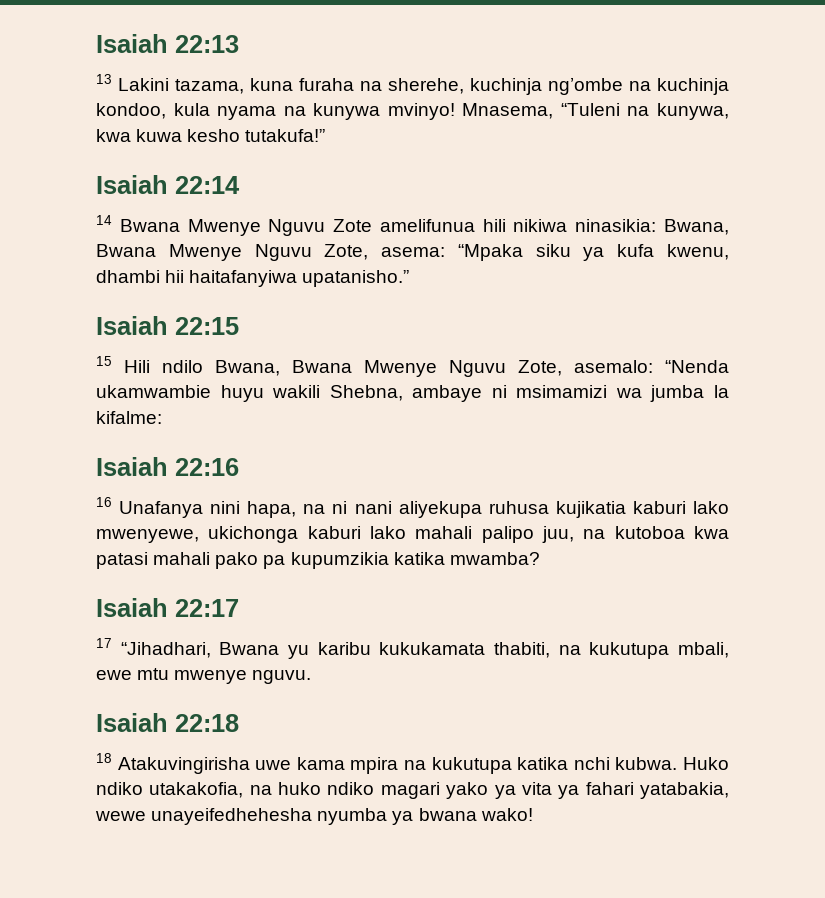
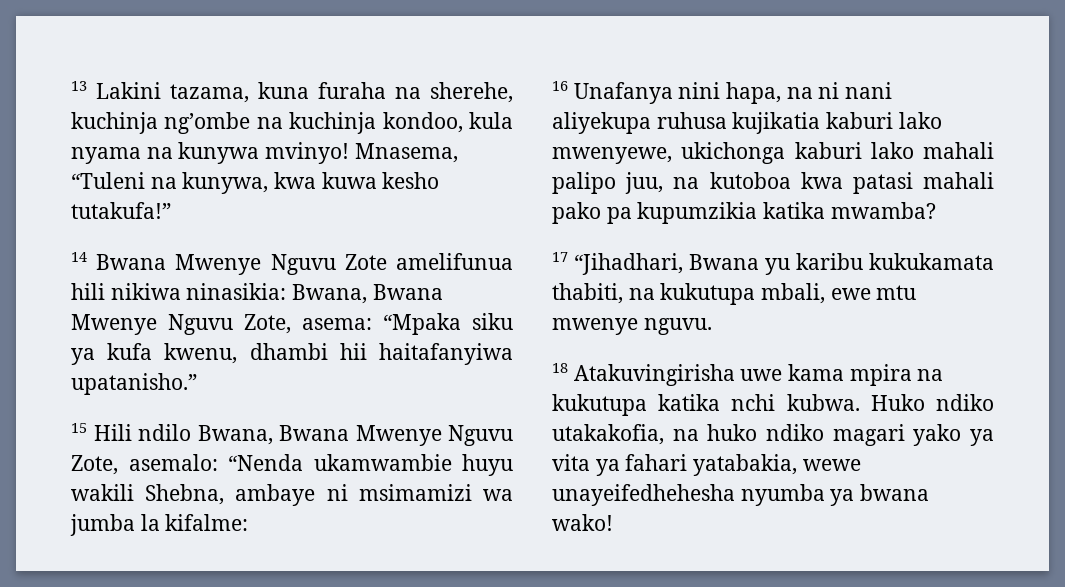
[96,34,239,53] Isaiah 22:13 // -> (71, 86) none
[96,175,240,194] // Isaiah 22:14 -> (171, 210) none
[96,316,239,335] // Isaiah 22:15 -> (197, 384) none
[96,457,239,476] // Isaiah 22:16 -> (249, 522) none
[96,598,239,617] // Isaiah 22:17 -> (936, 210) none
[96,713,239,732] // Isaiah 22:18 -> (712, 326) none

